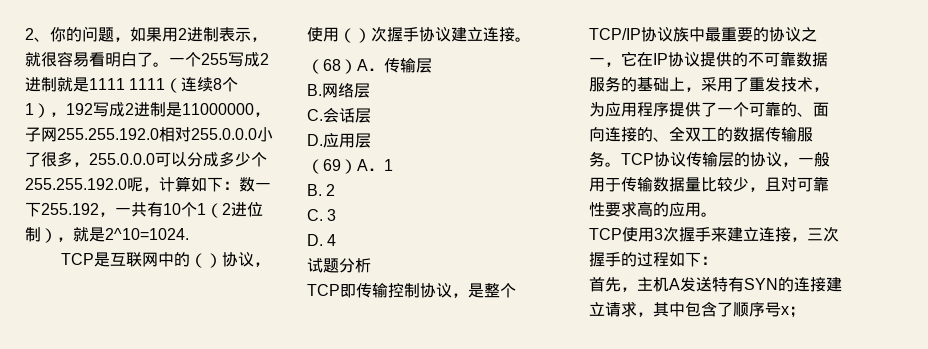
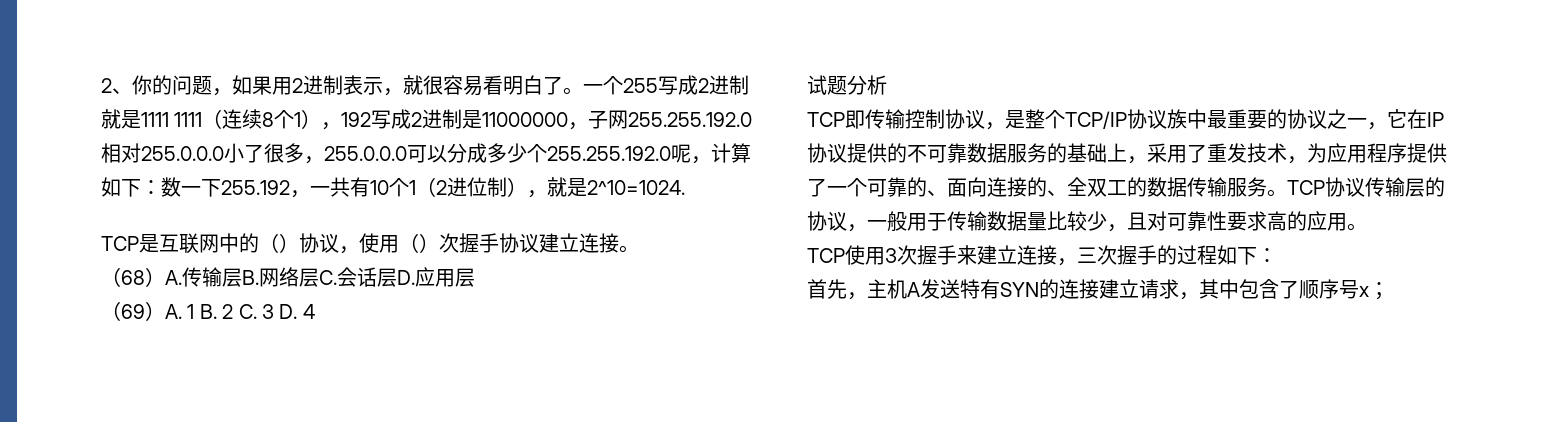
[357,58,432,73] A．传输层 // -> [165,267,242,287] A.传输层
(370, 90) // -> (319, 277) none
(371, 115) // -> (397, 277) none
[357,159,393,171] A．1 // -> [165,304,195,319] A. 1
(336, 190) // -> (234, 311) none
(337, 215) // -> (274, 311) none

